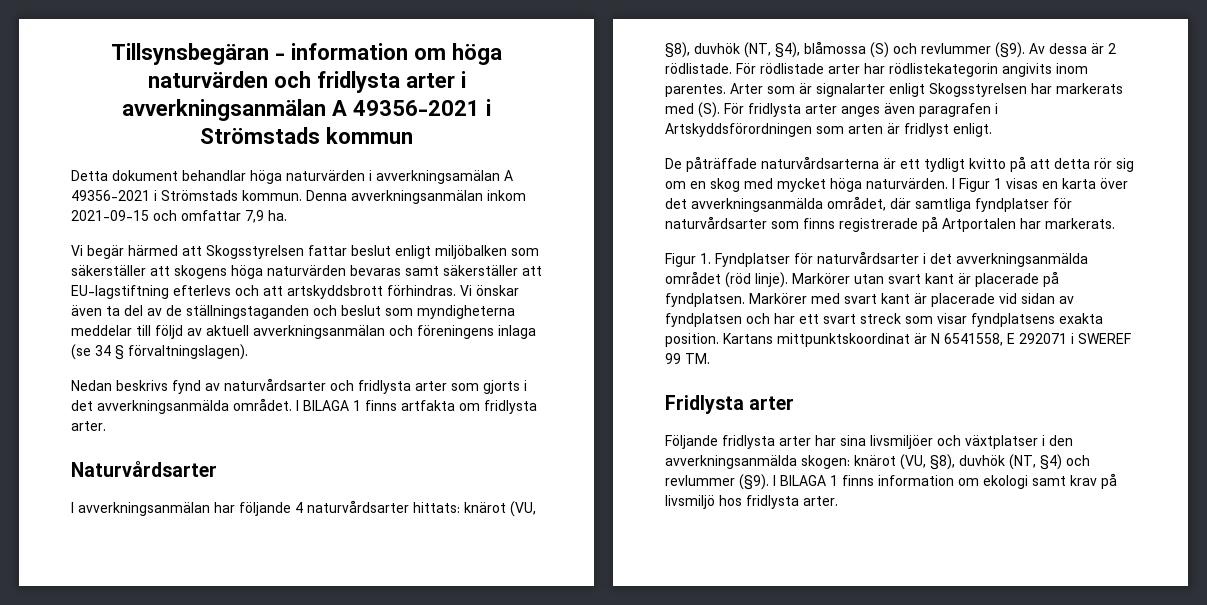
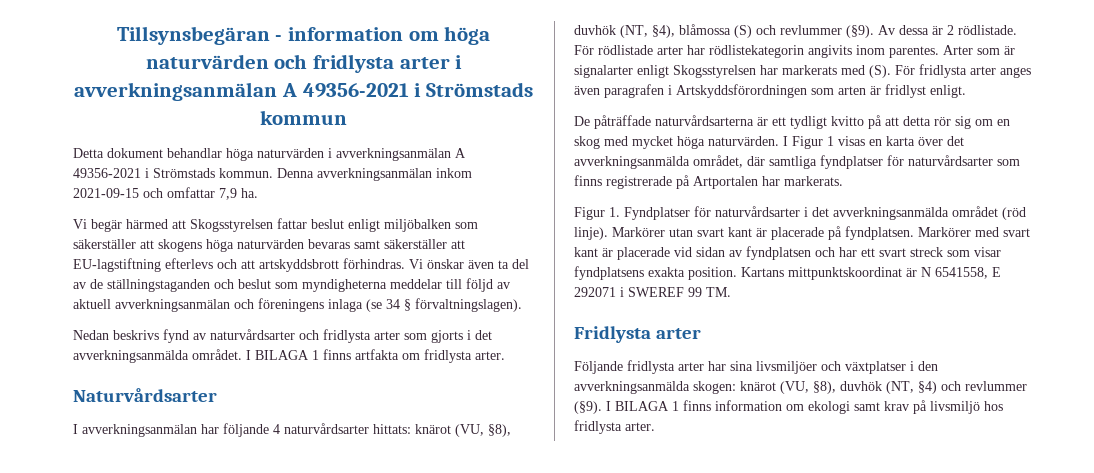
[376,170,500,184] avverkningsamälan -> [336,148,451,161] avverkningsanmälan

